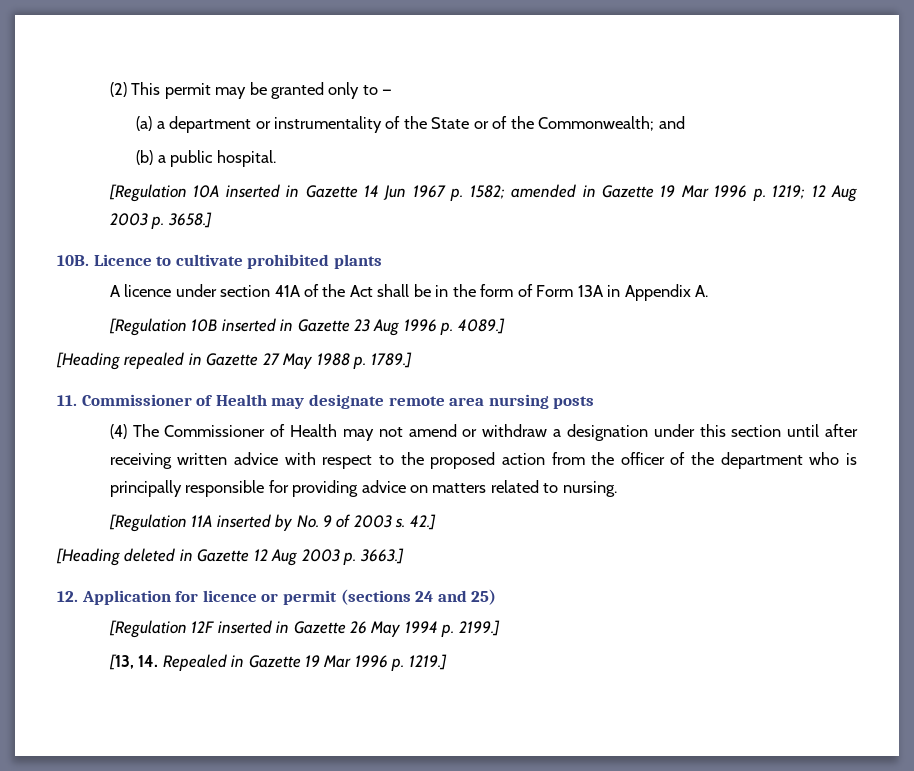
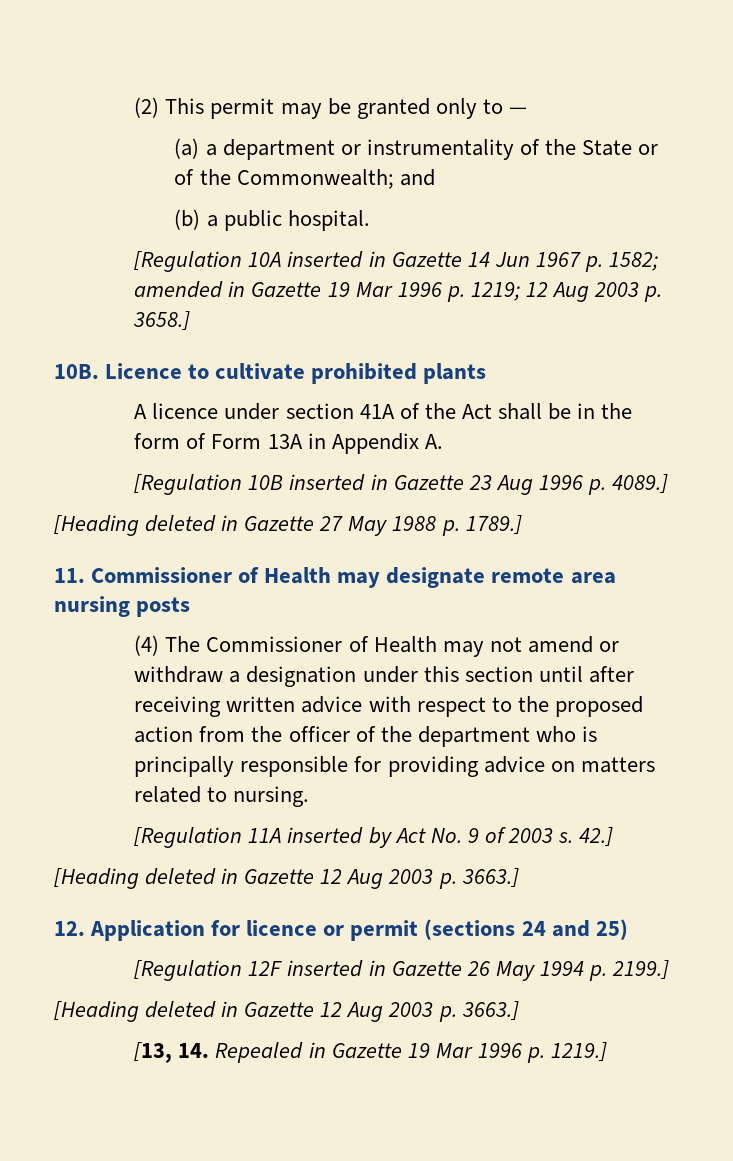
[124,352,185,369] repealed -> [145,515,217,532] deleted
(294, 522) none -> [394,828,426,843] Act
(500, 628) none -> [54,1001,519,1022] // [Heading deleted in Gazette 12 Aug 2003 p. 3663.]

